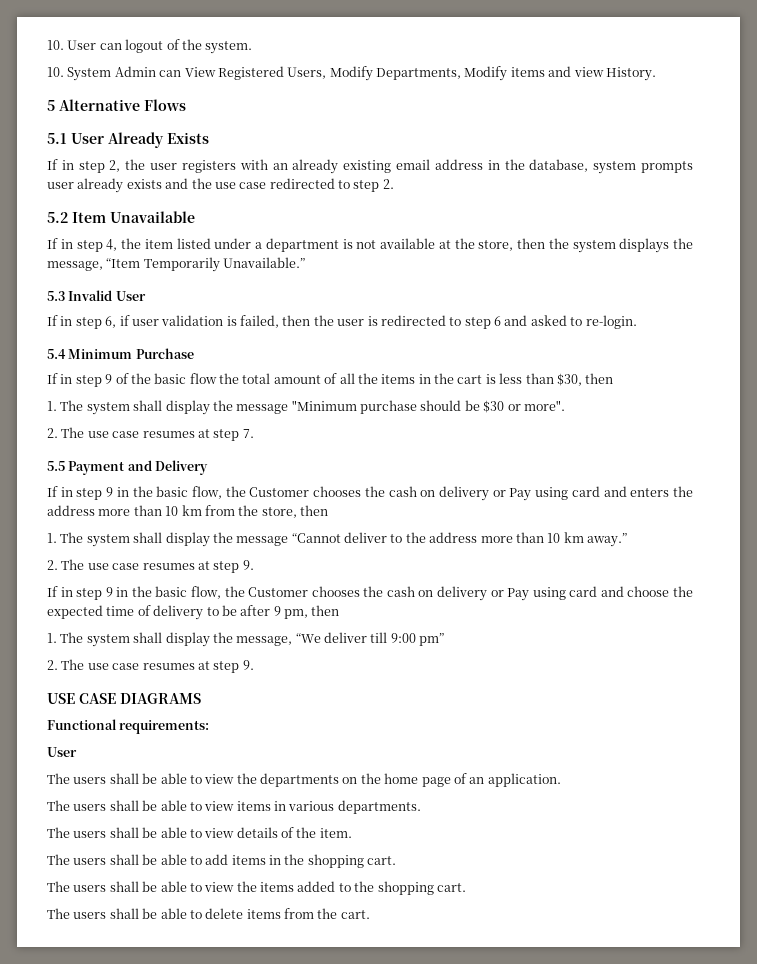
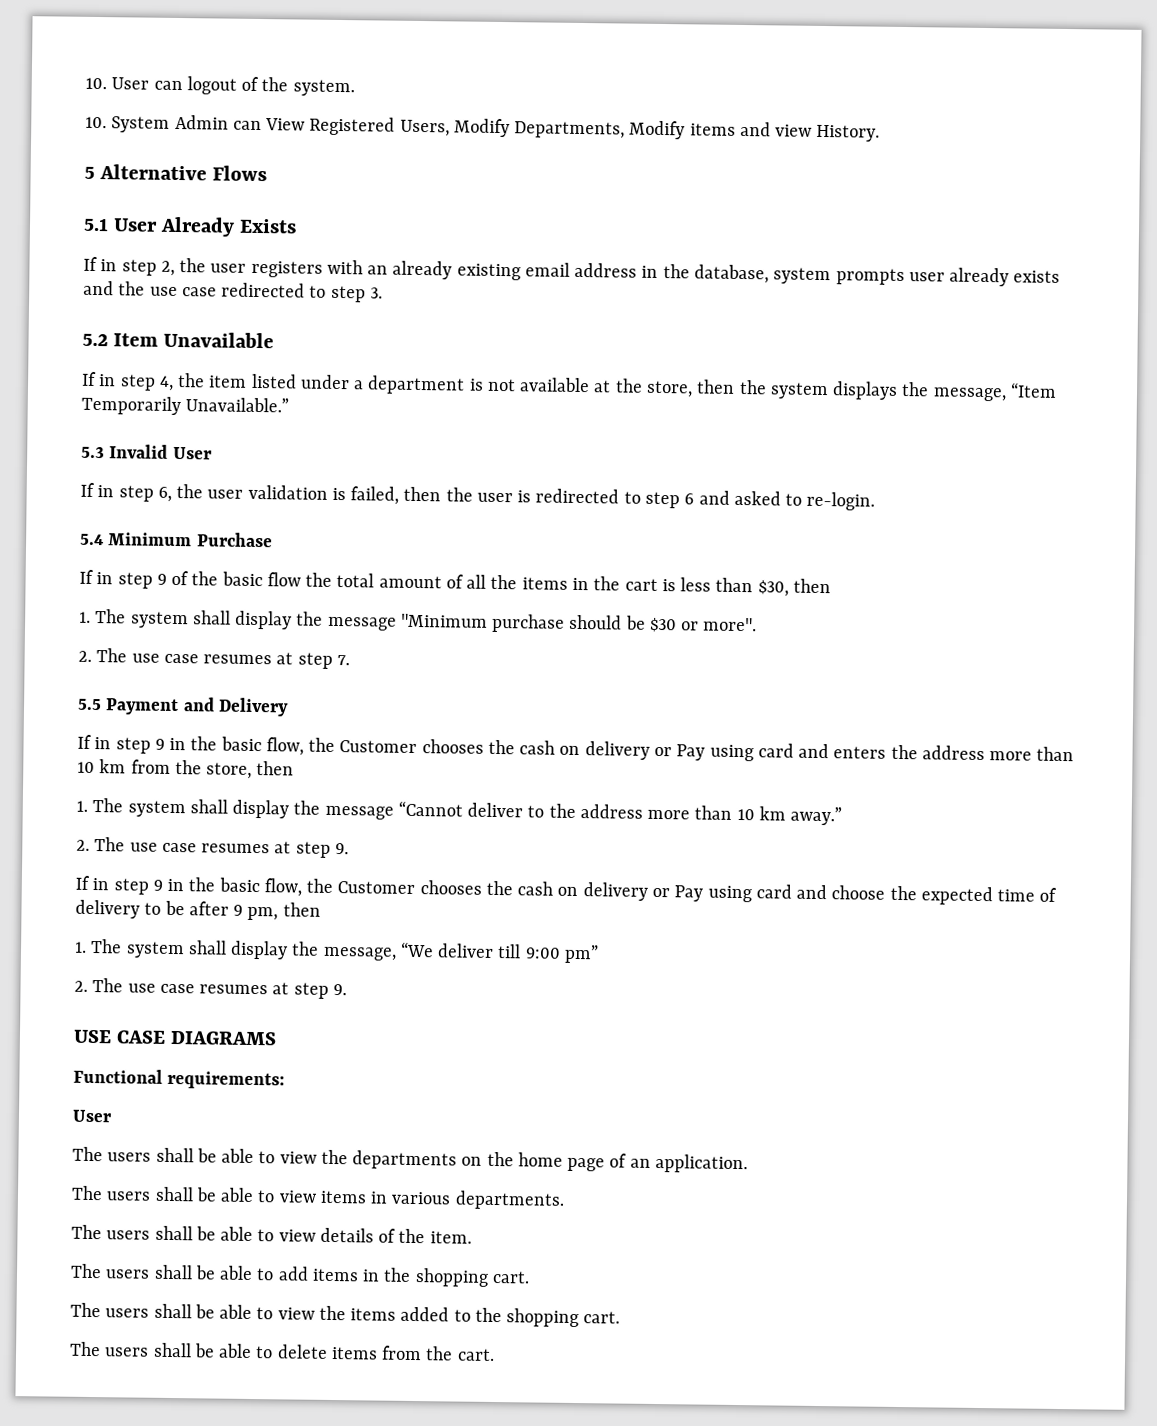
[382,179,394,189] 2. -> [369,287,383,299] 3.
[119,315,130,326] if -> [176,484,204,499] the

